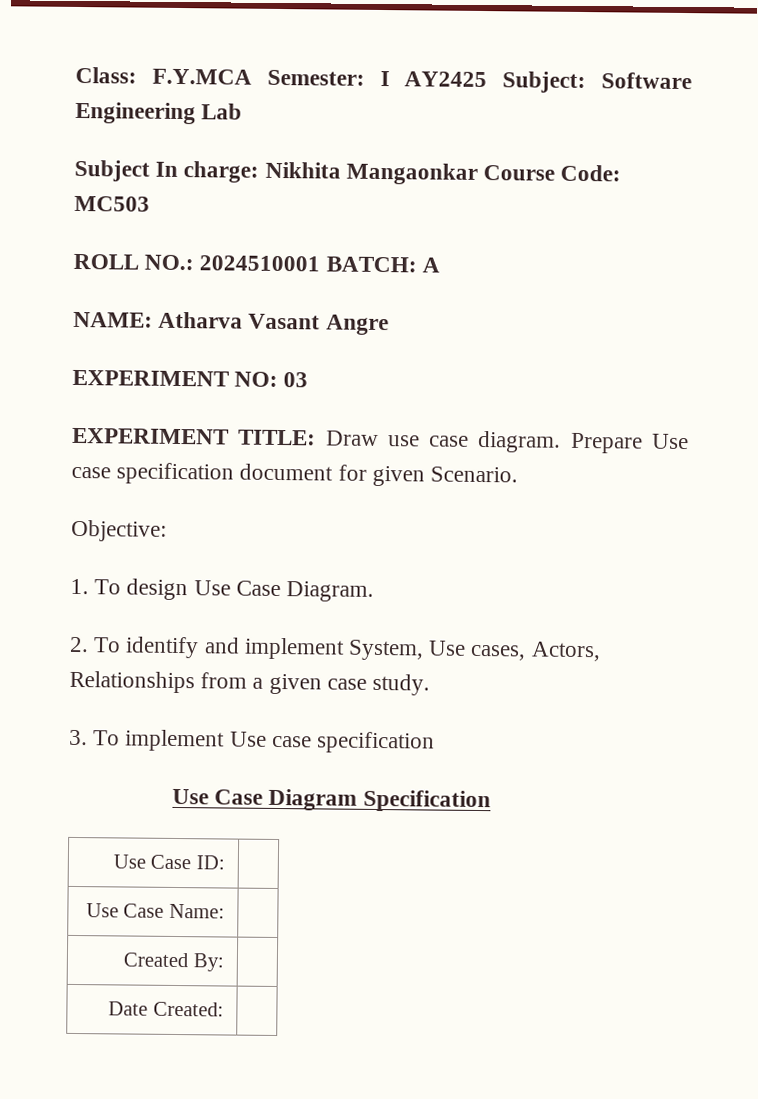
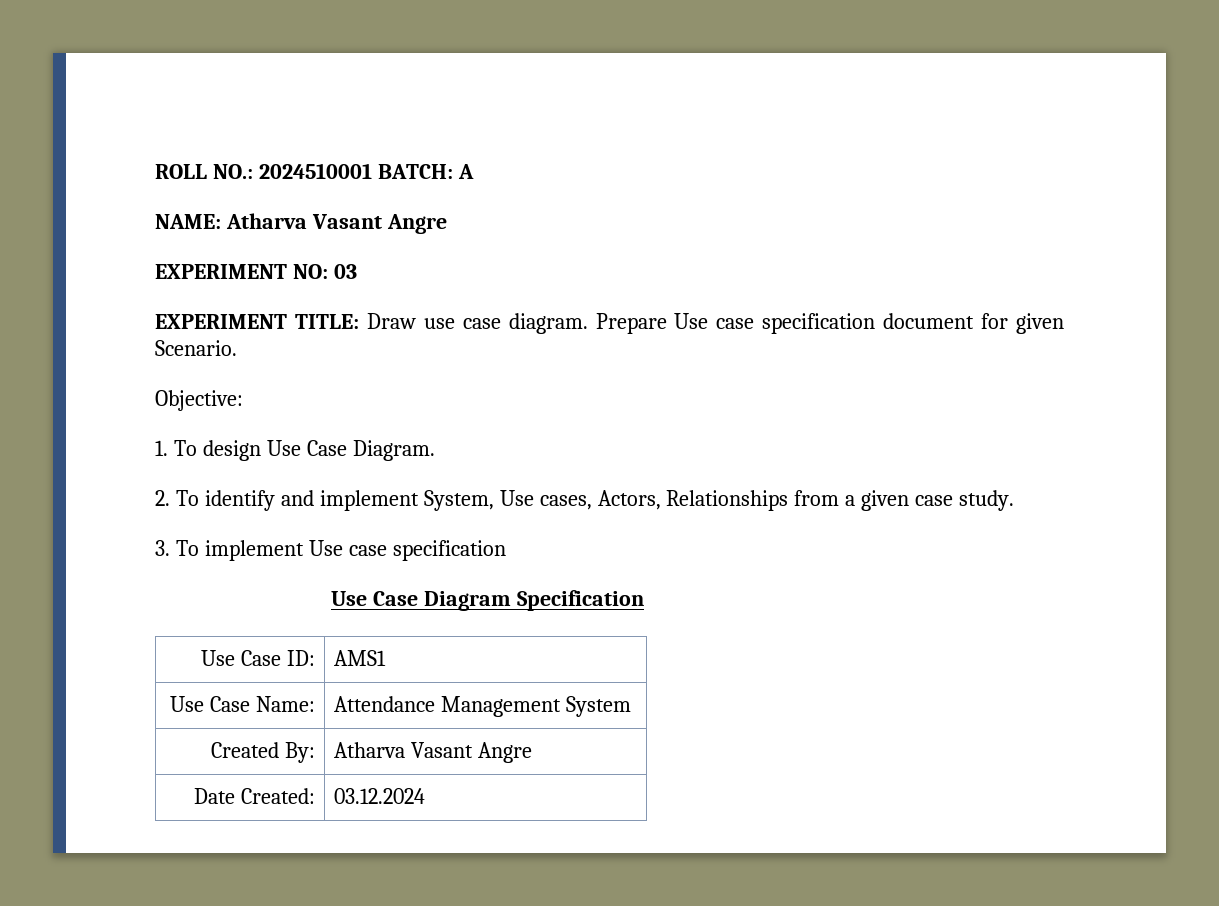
[75,66,692,94] [75,101,243,125] [74,159,622,185] [74,195,150,212] Class: F.Y.MCA Semester: I AY2425 Subject: Software Engineering Lab // Subject In charge: Nikhita Mangaonkar Course Code: MC503 // -> (155, 171) none
(225, 862) none -> [334,650,387,666] AMS1
(225, 911) none -> [334,696,632,717] Attendance Management System
(224, 962) none -> [334,742,533,763] Atharva Vasant Angre
(224, 1009) none -> [334,788,426,804] 03.12.2024

